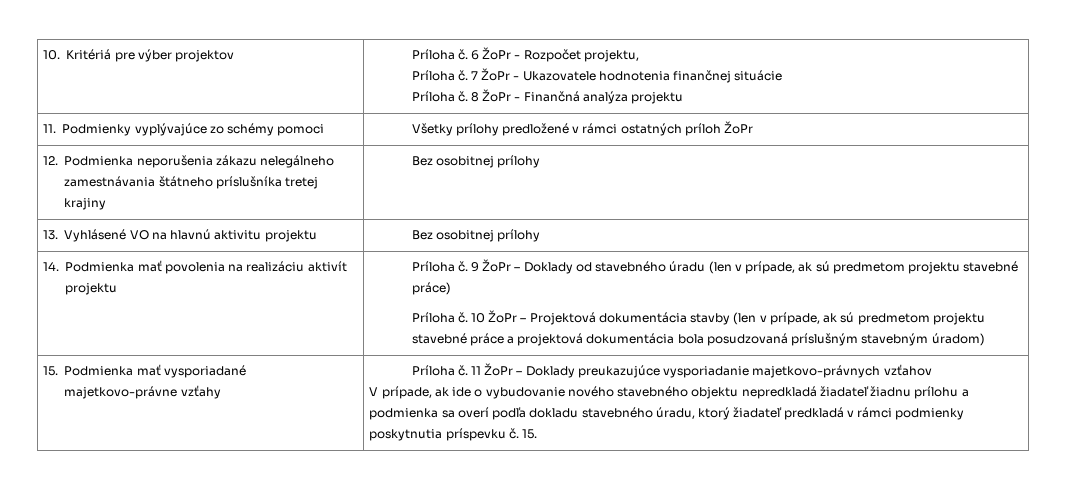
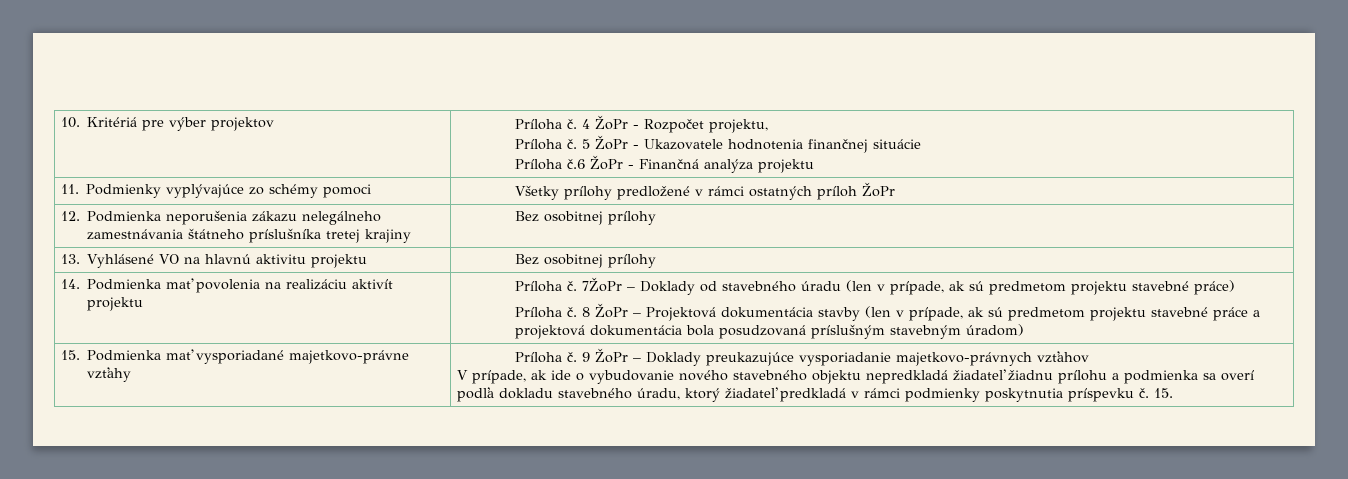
[470,50,479,60] 6 -> [581,119,590,129] 4
[470,71,478,80] 7 -> [581,139,590,149] 5
[457,91,479,102] č. 8 -> [566,159,585,169] č.6
[470,259,512,272] 9 ŽoPr -> [581,277,622,292] 7ŽoPr
[470,313,485,323] 10 -> [581,307,590,317] 8
[470,366,481,375] 11 -> [581,352,590,362] 9

